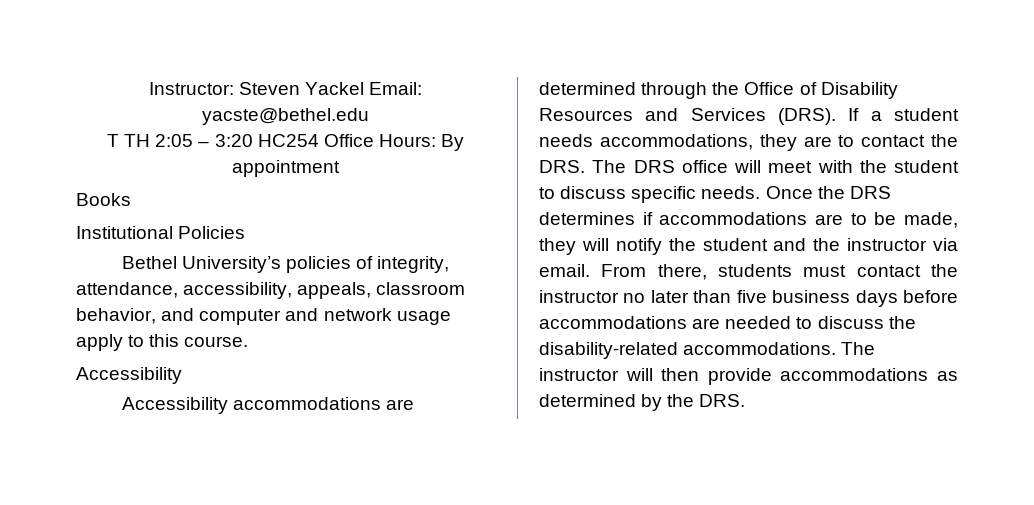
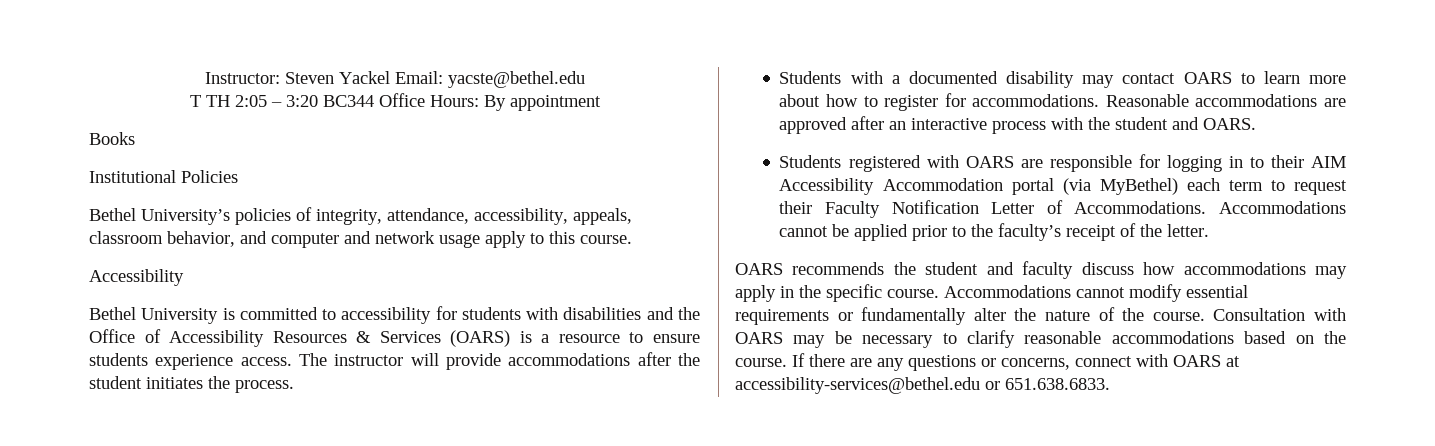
[257,134,319,147] HC254 -> [322,95,374,107] BC344
[121,397,414,414] [539,82,898,99] [539,108,959,125] [539,134,958,151] [539,160,959,173] [539,186,891,203] [539,212,958,228] [539,238,958,255] [539,264,958,280] [539,290,958,307] [539,316,916,329] [539,342,876,359] [539,368,958,385] [539,394,746,411] Accessibility accommodations are determined through the Office of Disability Resources and Services (DRS). If a student needs accommodations, they are to contact the DRS. The DRS office will meet with the student to discuss specific needs. Once the DRS determines if accommodations are to be made, they will notify the student and the instructor via email. From there, students must contact the instructor no later than five business days before accommodations are needed to discuss the disability-related accommodations. The instructor will then provide accommodations as determined by the DRS. -> [89,306,700,324] [89,329,700,347] [89,352,700,370] [89,376,294,393] [779,71,1346,88] [779,93,1346,111] [779,116,1257,134] [779,154,1346,172] [779,178,1347,195] [779,200,1346,218] [779,223,1210,241] [735,261,1347,279] [735,284,1248,302] [735,307,1346,325] [735,330,1346,348] [735,353,1240,371] [735,377,1110,394] Bethel University is committed to accessibility for students with disabilities and the Office of Accessibility Resources & Services (OARS) is a resource to ensure students experience access. The instructor will provide accommodations after the student initiates the process. // Students with a documented disability may contact OARS to learn more about how to register for accommodations. Reasonable accommodations are approved after an interactive process with the student and OARS. // Students registered with OARS are responsible for logging in to their AIM Accessibility Accommodation portal (via MyBethel) each term to request their Faculty Notification Letter of Accommodations. Accommodations cannot be applied prior to the faculty’s receipt of the letter. // OARS recommends the student and faculty discuss how accommodations may apply in the specific course. Accommodations cannot modify essential requirements or fundamentally alter the nature of the course. Consultation with OARS may be necessary to clarify reasonable accommodations based on the course. If there are any questions or concerns, connect with OARS at accessibility-services@bethel.edu or 651.638.6833.

